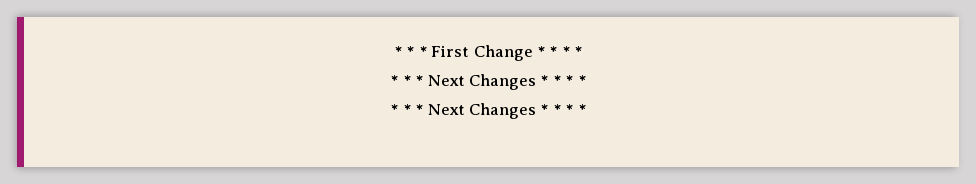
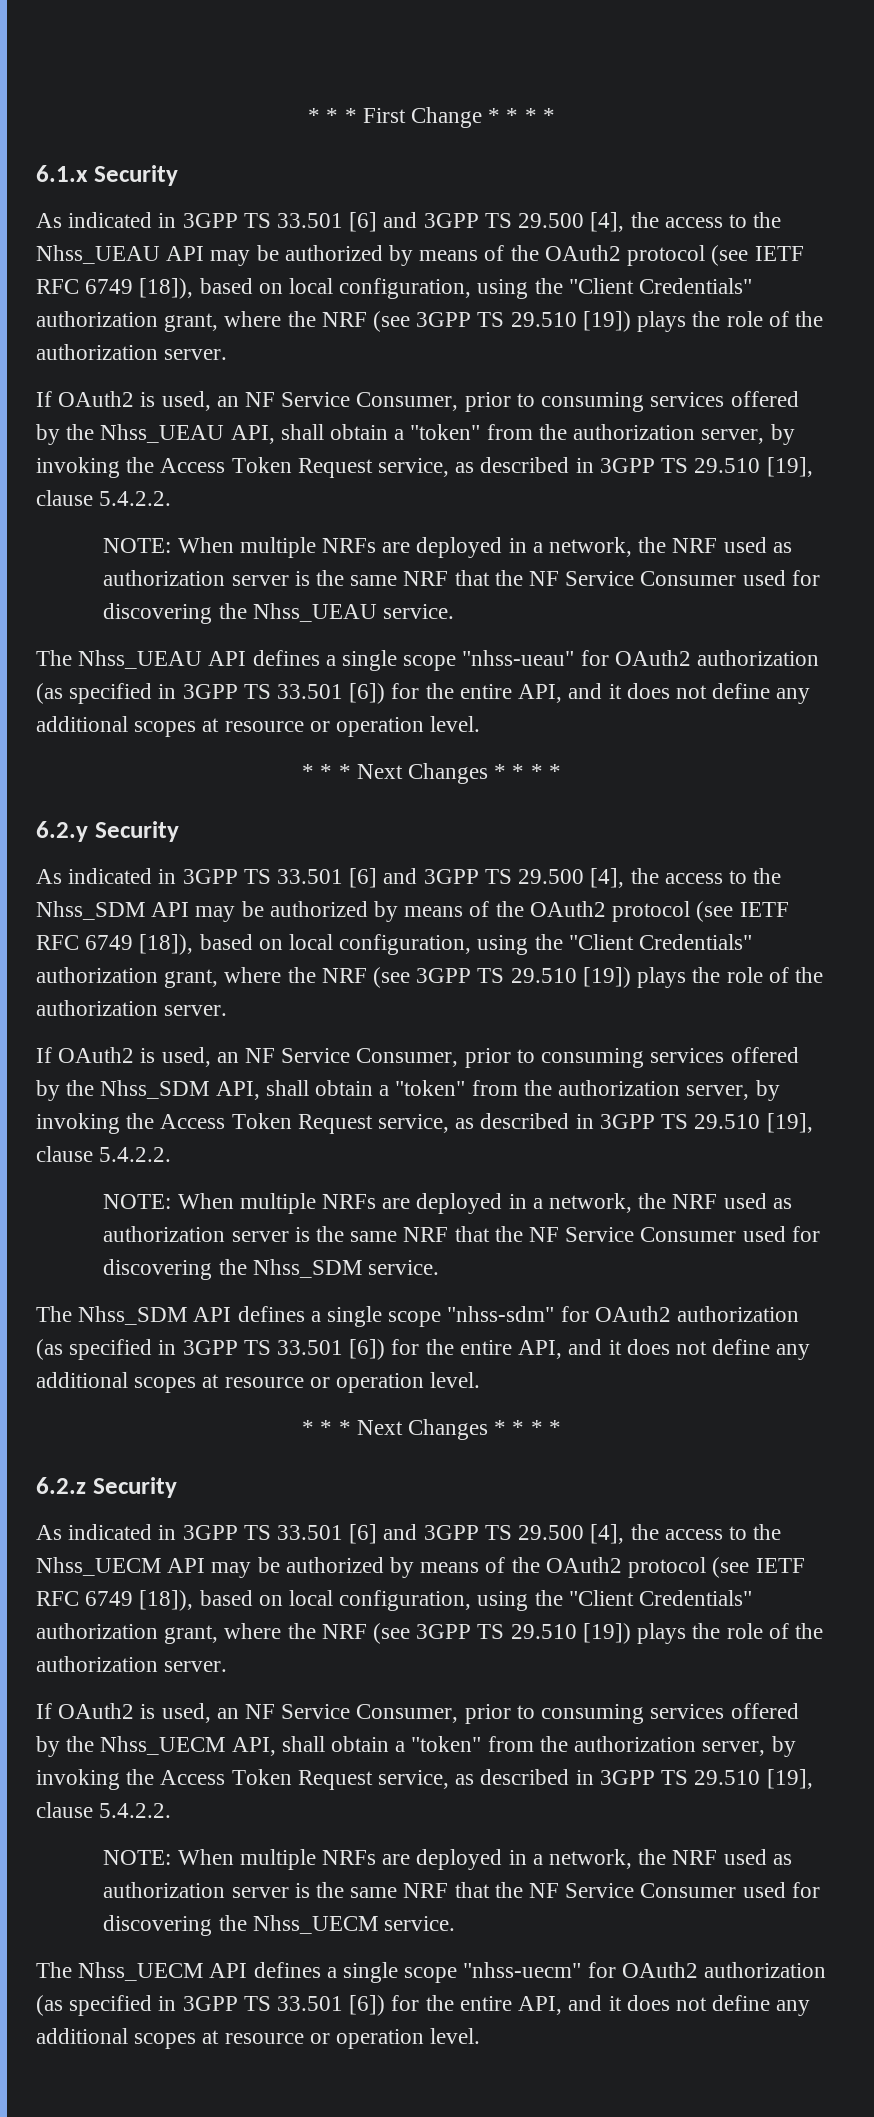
[390,74,586,90] [390,103,586,119] // * * * Next Changes * * * * // * * * Next Changes * * * * -> [36,165,178,186] [36,212,782,232] [36,245,804,266] [36,278,753,299] [36,311,823,332] [36,344,228,360] [36,391,799,412] [36,424,795,445] [36,457,813,478] [36,490,172,506] [103,537,792,558] [103,570,820,586] [103,603,455,624] [36,650,820,671] [36,683,811,704] [36,716,481,737] [302,763,561,784] [36,821,179,842] [36,868,782,888] [36,901,789,922] [36,934,753,955] [36,967,823,988] [36,1000,228,1016] [36,1047,799,1068] [36,1080,780,1101] [36,1113,813,1134] [36,1146,172,1162] [103,1193,792,1214] [103,1226,820,1242] [103,1259,440,1280] [36,1306,800,1327] [36,1339,811,1360] [36,1372,481,1393] [302,1419,561,1440] [36,1477,177,1498] [36,1524,782,1544] [36,1557,805,1578] [36,1590,753,1611] [36,1623,823,1644] [36,1656,228,1672] [36,1703,799,1724] [36,1736,796,1757] [36,1769,813,1790] [36,1802,172,1818] [103,1849,792,1870] [103,1882,820,1898] [103,1915,456,1936] [36,1962,827,1983] [36,1995,811,2016] [36,2028,481,2049] // 6.1.x Security // As indicated in 3GPP TS 33.501 [6] and 3GPP TS 29.500 [4], the access to the Nhss_UEAU API may be authorized by means of the OAuth2 protocol (see IETF RFC 6749 [18]), based on local configuration, using the "Client Credentials" authorization grant, where the NRF (see 3GPP TS 29.510 [19]) plays the role of the authorization server. // If OAuth2 is used, an NF Service Consumer, prior to consuming services offered by the Nhss_UEAU API, shall obtain a "token" from the authorization server, by invoking the Access Token Request service, as described in 3GPP TS 29.510 [19], clause 5.4.2.2. // NOTE: When multiple NRFs are deployed in a network, the NRF used as authorization server is the same NRF that the NF Service Consumer used for discovering the Nhss_UEAU service. // The Nhss_UEAU API defines a single scope "nhss-ueau" for OAuth2 authorization (as specified in 3GPP TS 33.501 [6]) for the entire API, and it does not define any additional scopes at resource or operation level. // * * * Next Changes * * * * // 6.2.y Security // As indicated in 3GPP TS 33.501 [6] and 3GPP TS 29.500 [4], the access to the Nhss_SDM API may be authorized by means of the OAuth2 protocol (see IETF RFC 6749 [18]), based on local configuration, using the "Client Credentials" authorization grant, where the NRF (see 3GPP TS 29.510 [19]) plays the role of the authorization server. // If OAuth2 is used, an NF Service Consumer, prior to consuming services offered by the Nhss_SDM API, shall obtain a "token" from the authorization server, by invoking the Access Token Request service, as described in 3GPP TS 29.510 [19], clause 5.4.2.2. // NOTE: When multiple NRFs are deployed in a network, the NRF used as authorization server is the same NRF that the NF Service Consumer used for discovering the Nhss_SDM service. // The Nhss_SDM API defines a single scope "nhss-sdm" for OAuth2 authorization (as specified in 3GPP TS 33.501 [6]) for the entire API, and it does not define any additional scopes at resource or operation level. // * * * Next Changes * * * * // 6.2.z Security // As indicated in 3GPP TS 33.501 [6] and 3GPP TS 29.500 [4], the access to the Nhss_UECM API may be authorized by means of the OAuth2 protocol (see IETF RFC 6749 [18]), based on local configuration, using the "Client Credentials" authorization grant, where the NRF (see 3GPP TS 29.510 [19]) plays the role of the authorization server. // If OAuth2 is used, an NF Service Consumer, prior to consuming services offered by the Nhss_UECM API, shall obtain a "token" from the authorization server, by invoking the Access Token Request service, as described in 3GPP TS 29.510 [19], clause 5.4.2.2. // NOTE: When multiple NRFs are deployed in a network, the NRF used as authorization server is the same NRF that the NF Service Consumer used for discovering the Nhss_UECM service. // The Nhss_UECM API defines a single scope "nhss-uecm" for OAuth2 authorization (as specified in 3GPP TS 33.501 [6]) for the entire API, and it does not define any additional scopes at resource or operation level.

